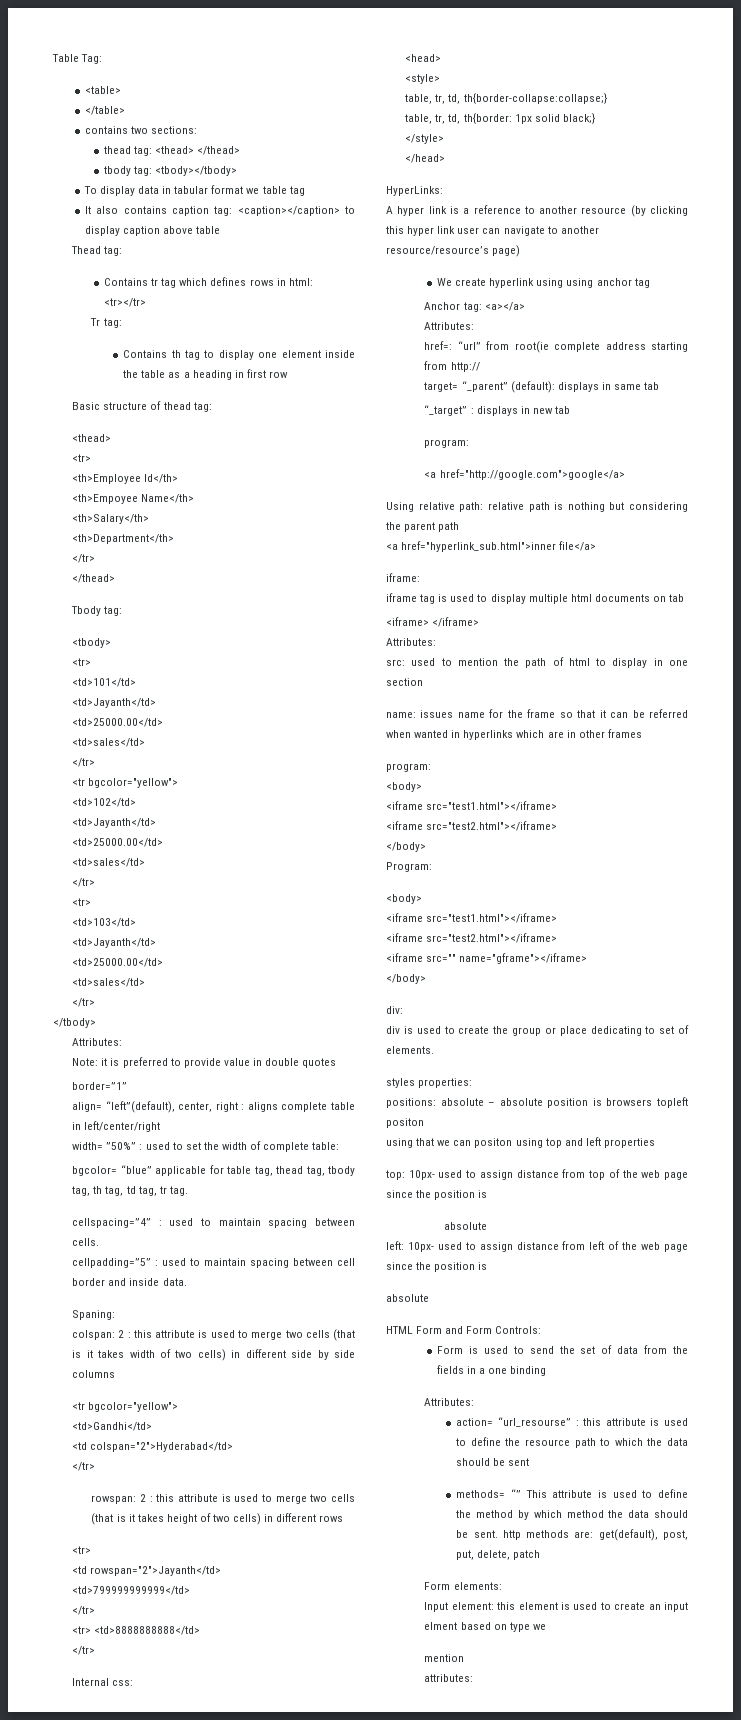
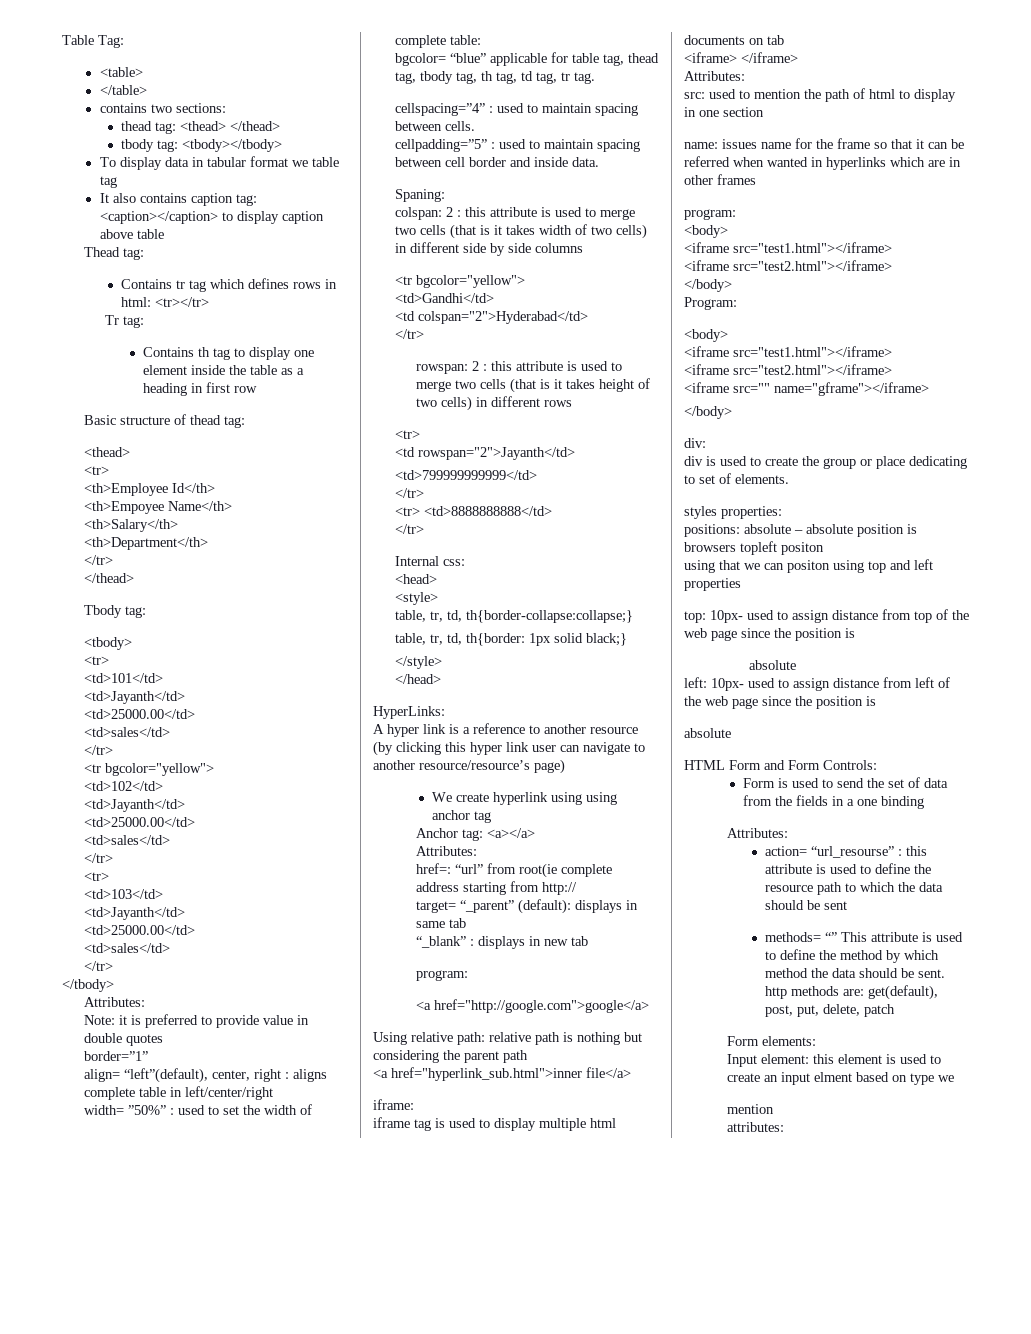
[424,405,468,416] “_target” -> [416,936,467,948] “_blank”

